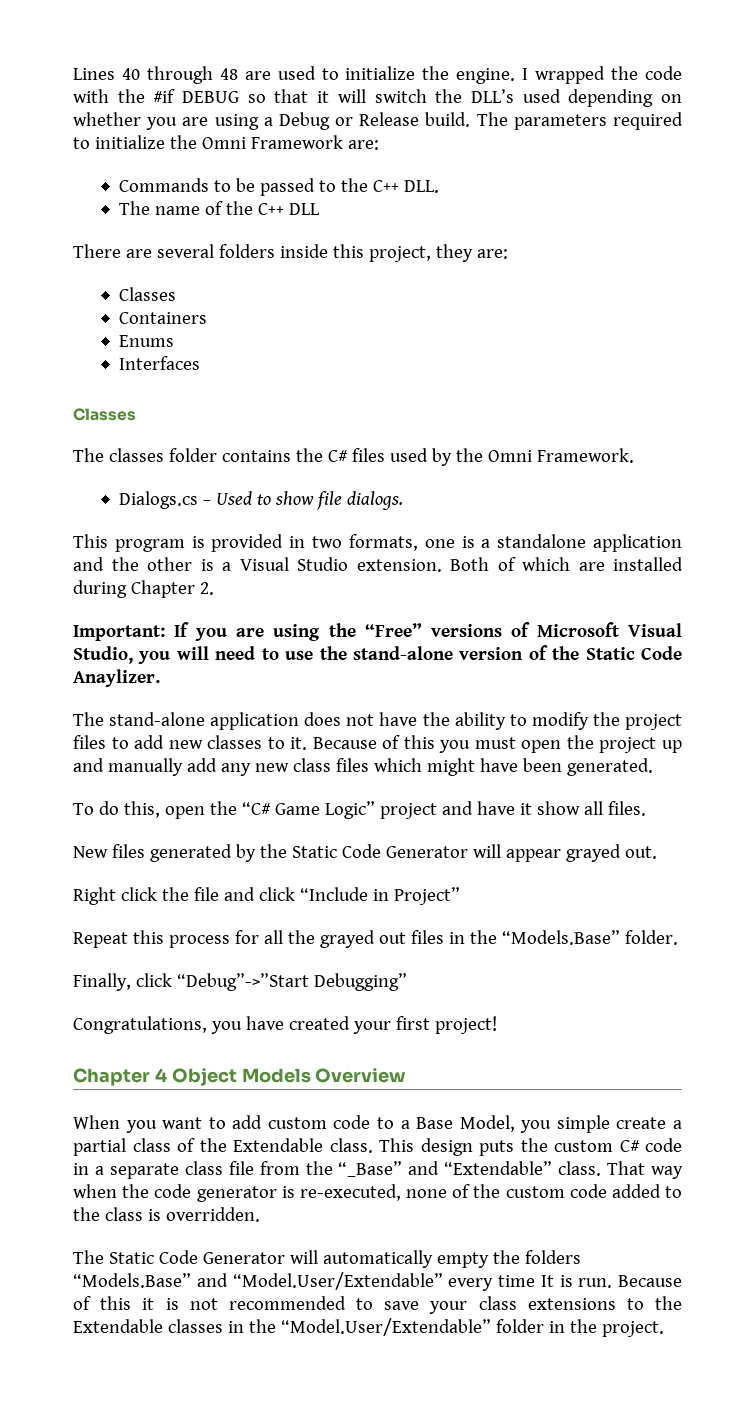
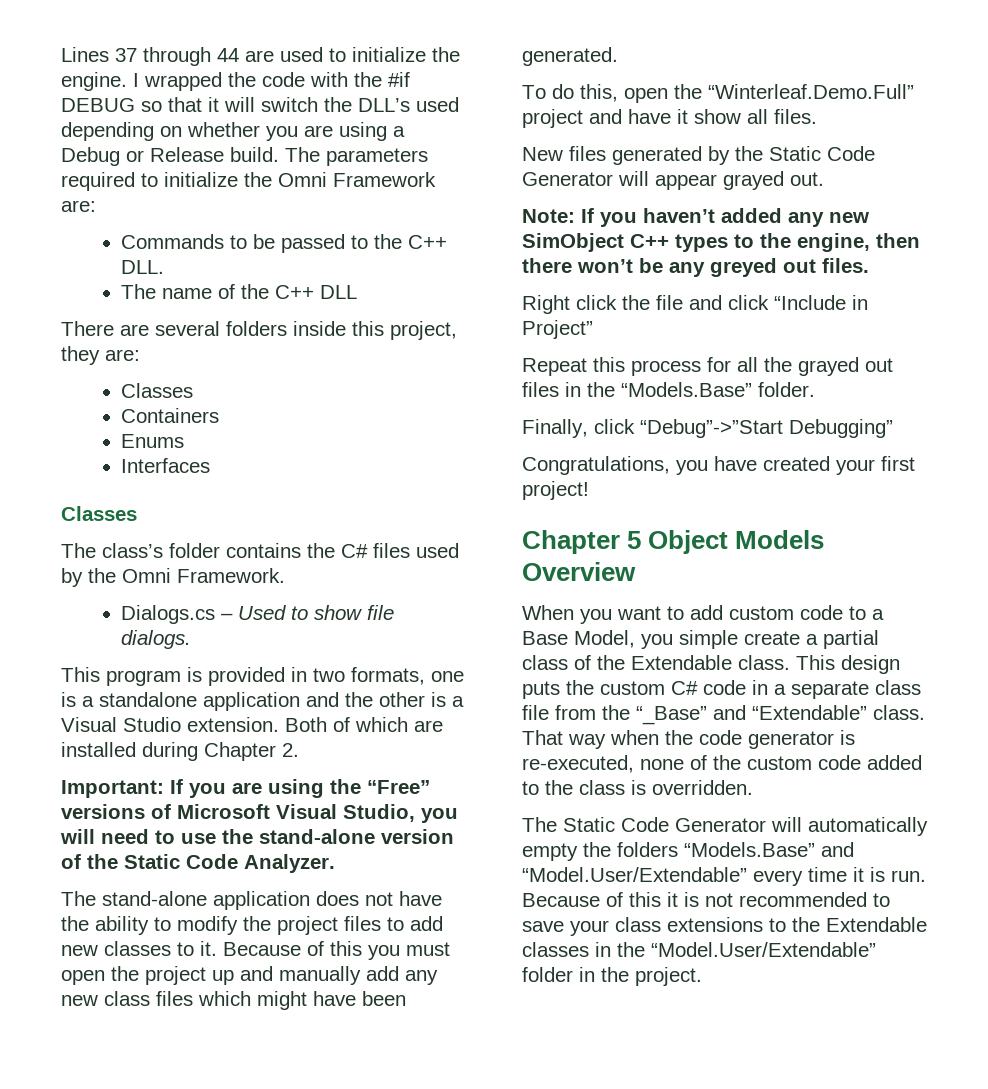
[121,66,238,84] 40 through 48 -> [115,47,239,66] 37 through 44
[108,448,164,462] classes -> [102,543,163,558] class’s
[73,669,160,687] Anaylizer. -> [244,854,335,873] Analyzer.
[241,801,375,819] “C# Game Logic” -> [708,84,914,99] “Winterleaf.Demo.Full”
(657, 852) none -> [522,208,869,227] [522,233,920,252] [522,258,869,277] // Note: If you haven’t added any new SimObject C++ types to the engine, then there won’t be any greyed out files.
[154,1068,167,1082] 4 -> [627,531,642,549] 5
[540,1275,554,1287] It -> [853,867,864,882] it

